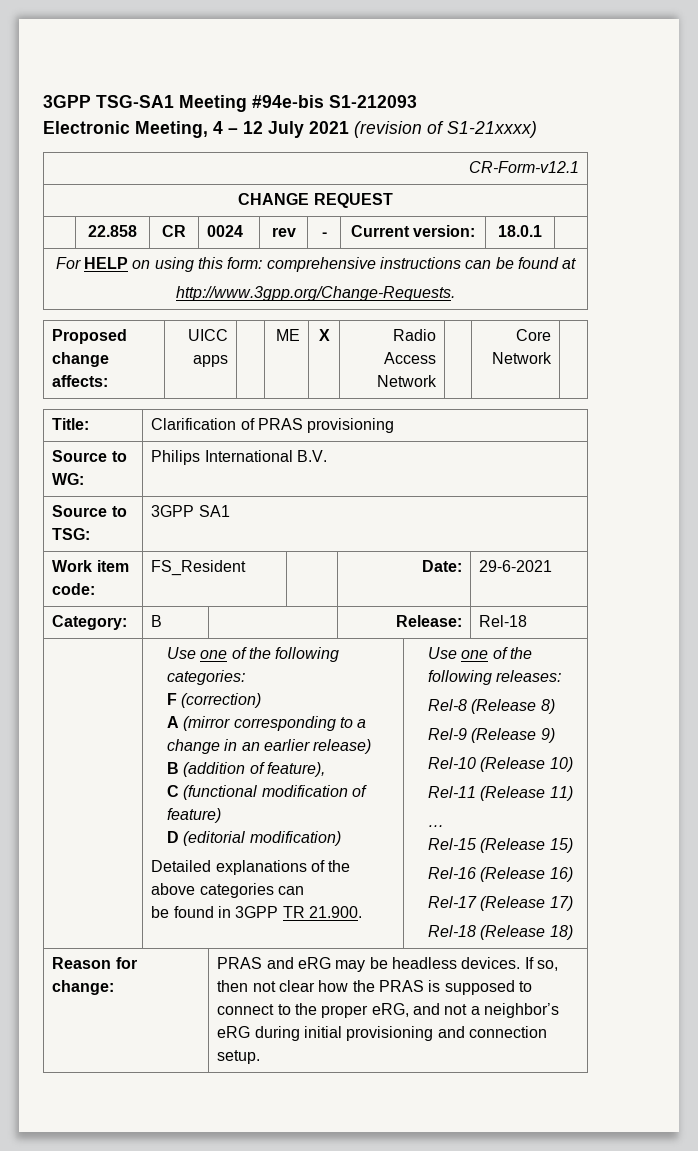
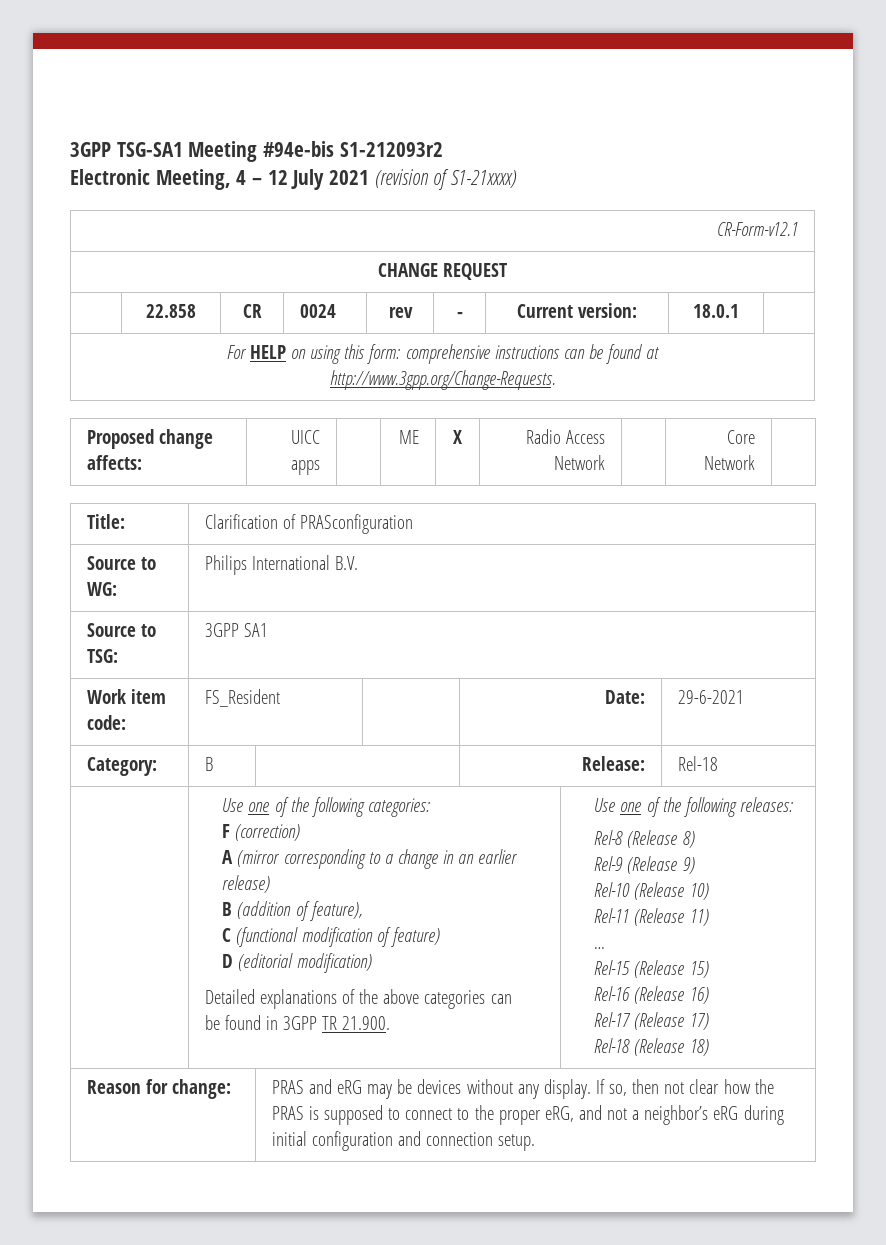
[329,95,417,108] S1-212093 -> [339,142,443,157] S1-212093r2
[258,418,395,433] PRAS provisioning -> [300,514,414,534] PRASconfiguration
[392,957,521,969] headless devices. -> [417,1079,591,1099] devices without any display.
[346,1026,434,1041] provisioning -> [311,1131,393,1151] configuration

